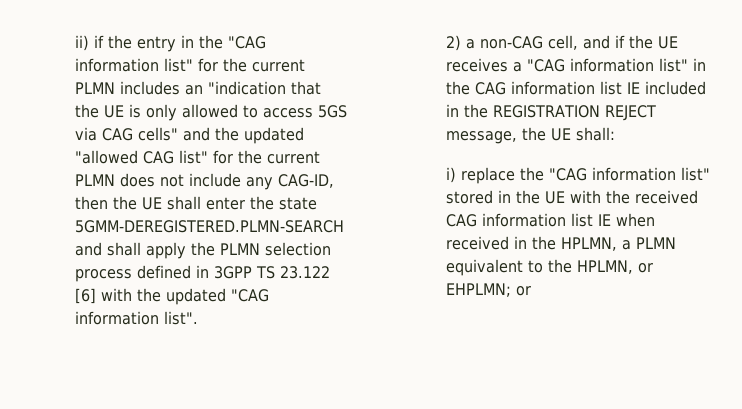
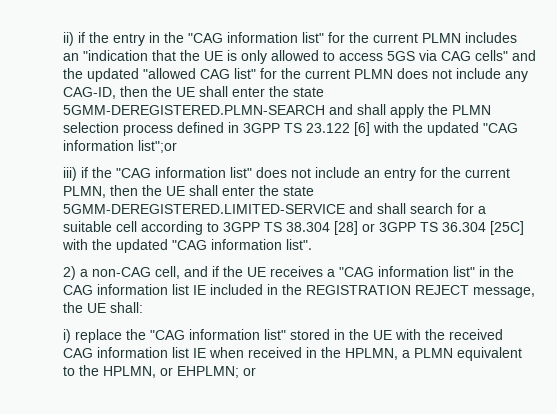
(159, 318) none -> [138,140,178,153] [63,167,511,181] [63,185,315,198] [63,203,487,214] [63,221,525,235] [62,239,283,253] list";or // iii) if the "CAG information list" does not include an entry for the current PLMN, then the UE shall enter the state 5GMM-DEREGISTERED.LIMITED-SERVICE and shall search for a suitable cell according to 3GPP TS 38.304 [28] or 3GPP TS 36.304 [25C] with the updated "CAG information

